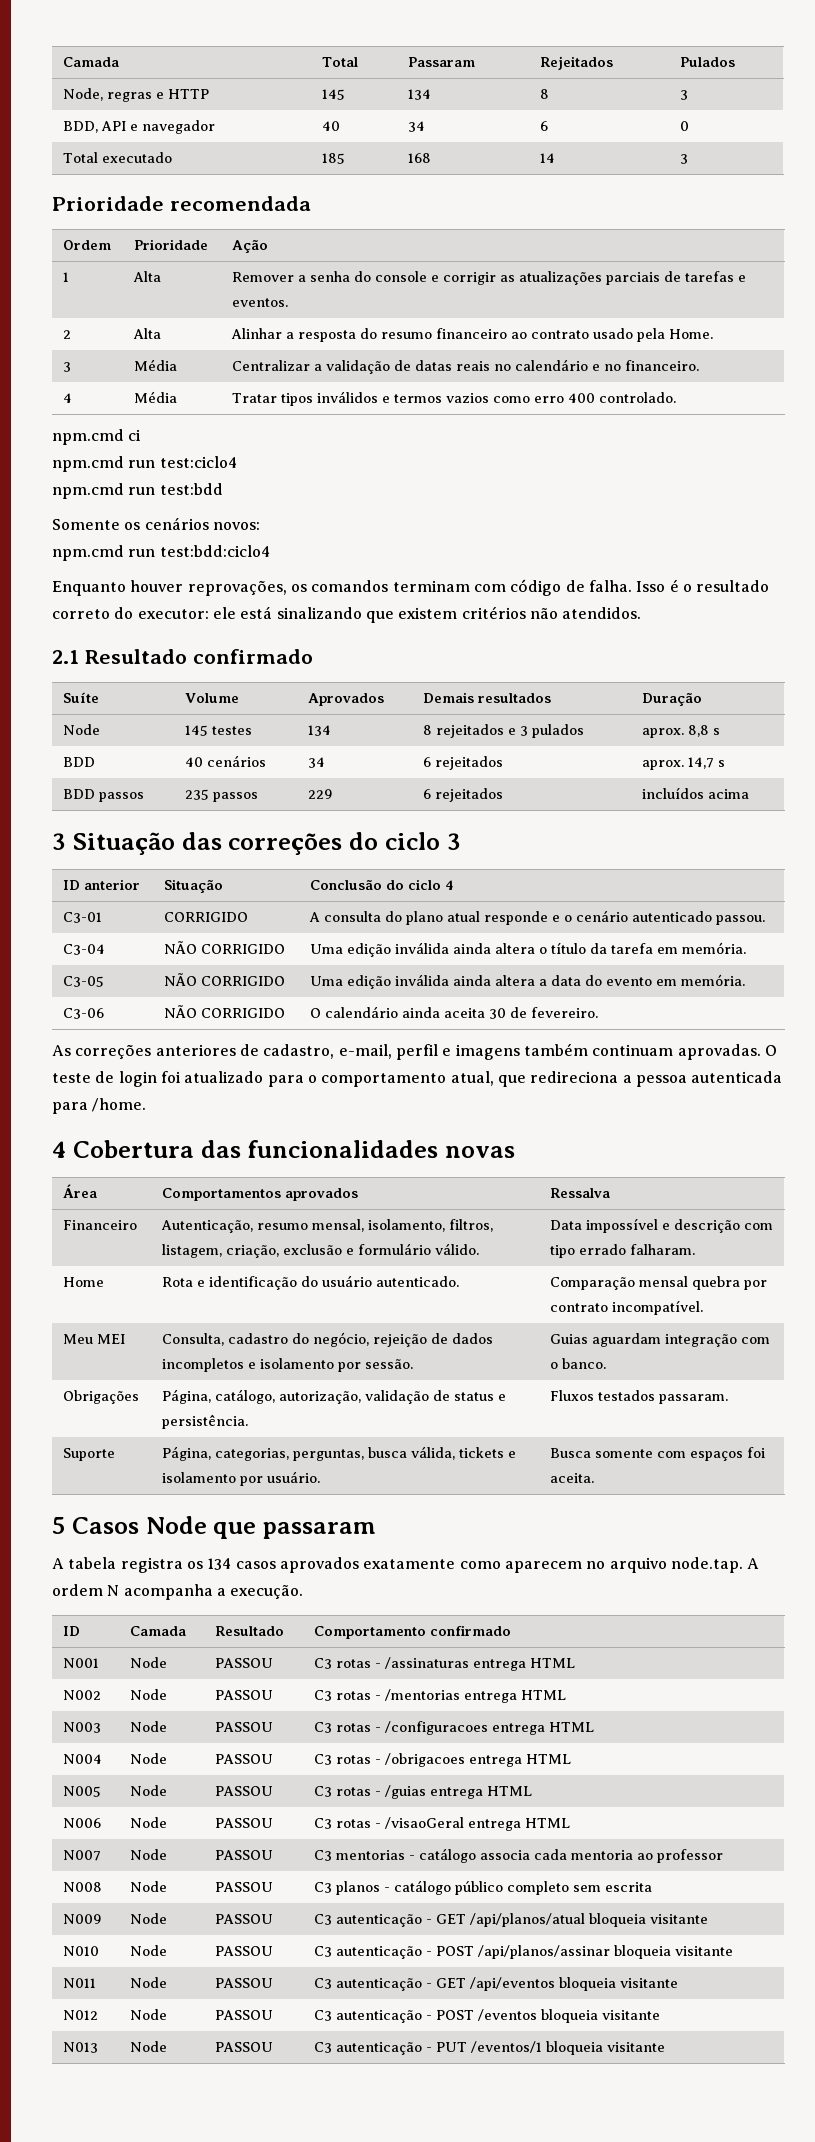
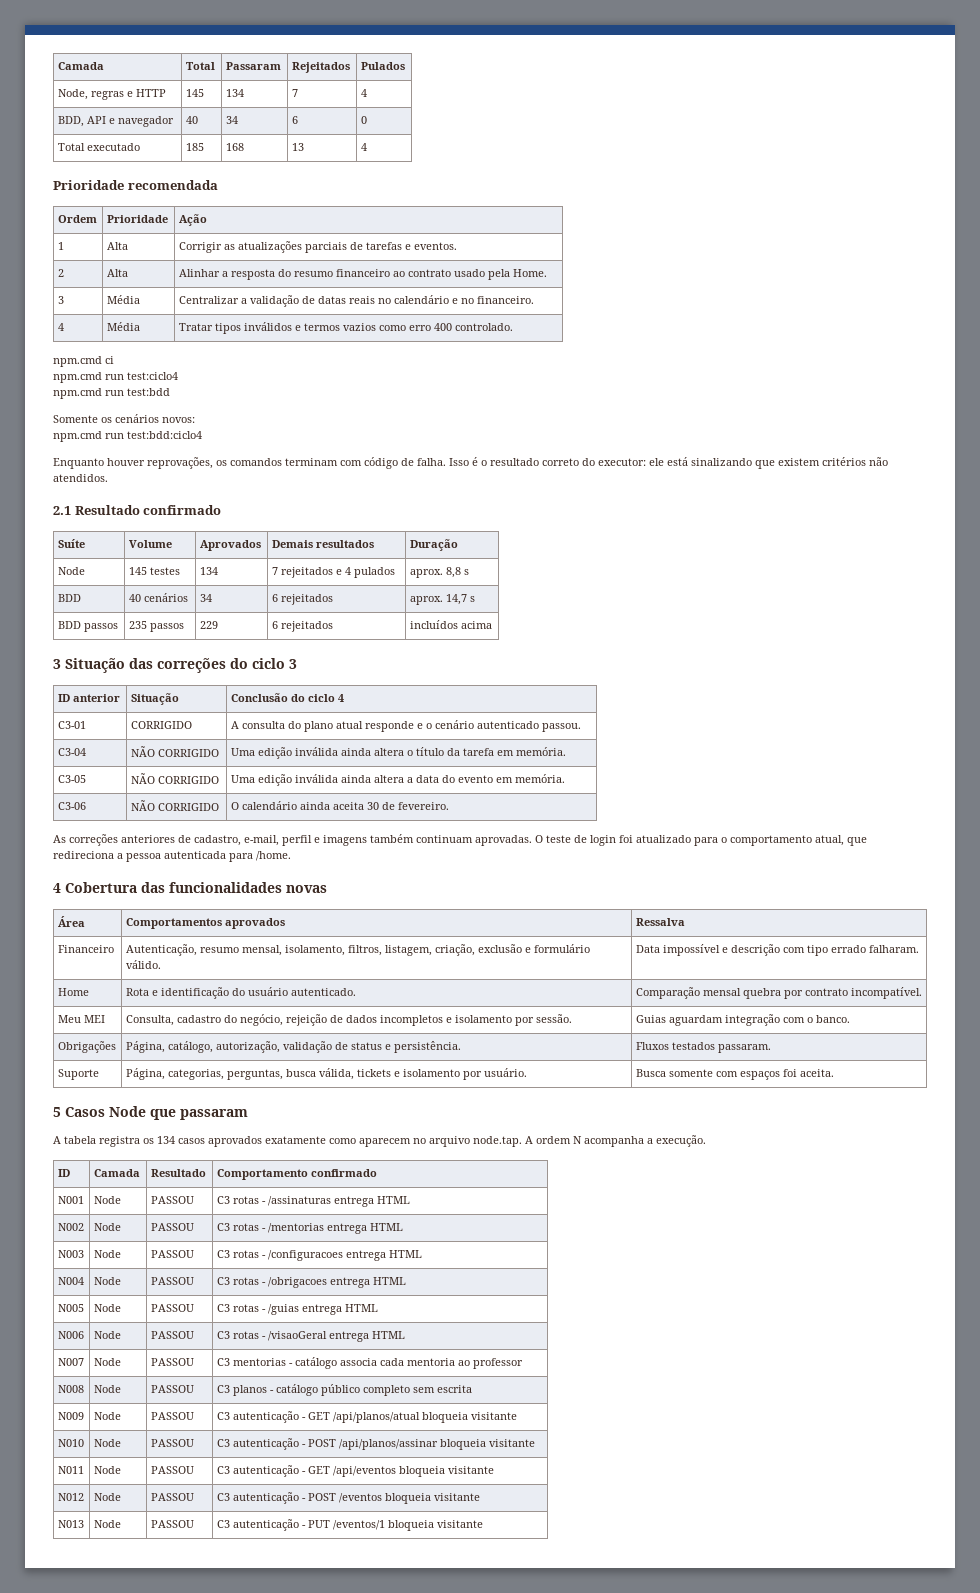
[540,89,550,99] [680,90,689,100] 8 | 3 -> [291,89,298,97] [360,89,367,97] 7 | 4
[540,153,556,163] [680,154,689,164] 14 | 3 -> [291,143,304,151] [360,143,367,151] 13 | 4
[232,271,497,285] Remover a senha do console e corrigir -> [178,242,222,253] Corrigir
[423,725,433,735] 8 -> [271,567,278,575] 7
[520,726,529,736] 3 -> [344,567,351,575] 4

